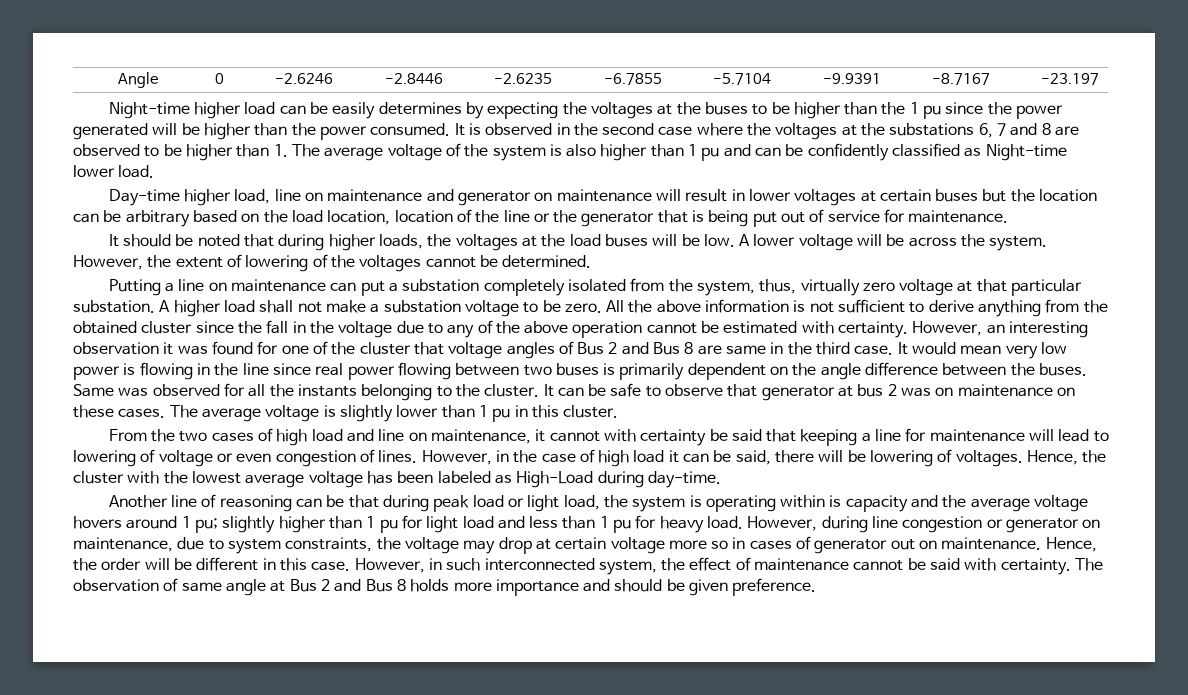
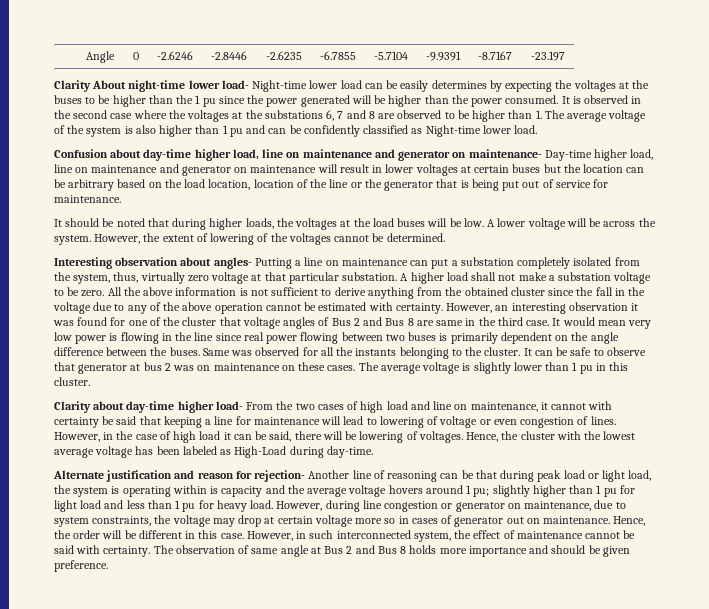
[108,102,242,119] Night-time higher -> [54,80,338,92] Clarity About night-time lower load- Night-time lower
(155, 171) none -> [54,149,542,161] Confusion about day-time higher load, line on maintenance and generator on maintenance-
(592, 261) none -> [54,257,252,269] Interesting observation about angles-
(619, 411) none -> [54,401,243,413] Clarity about day-time higher load-
(721, 479) none -> [53,470,306,482] Alternate justification and reason for rejection-

